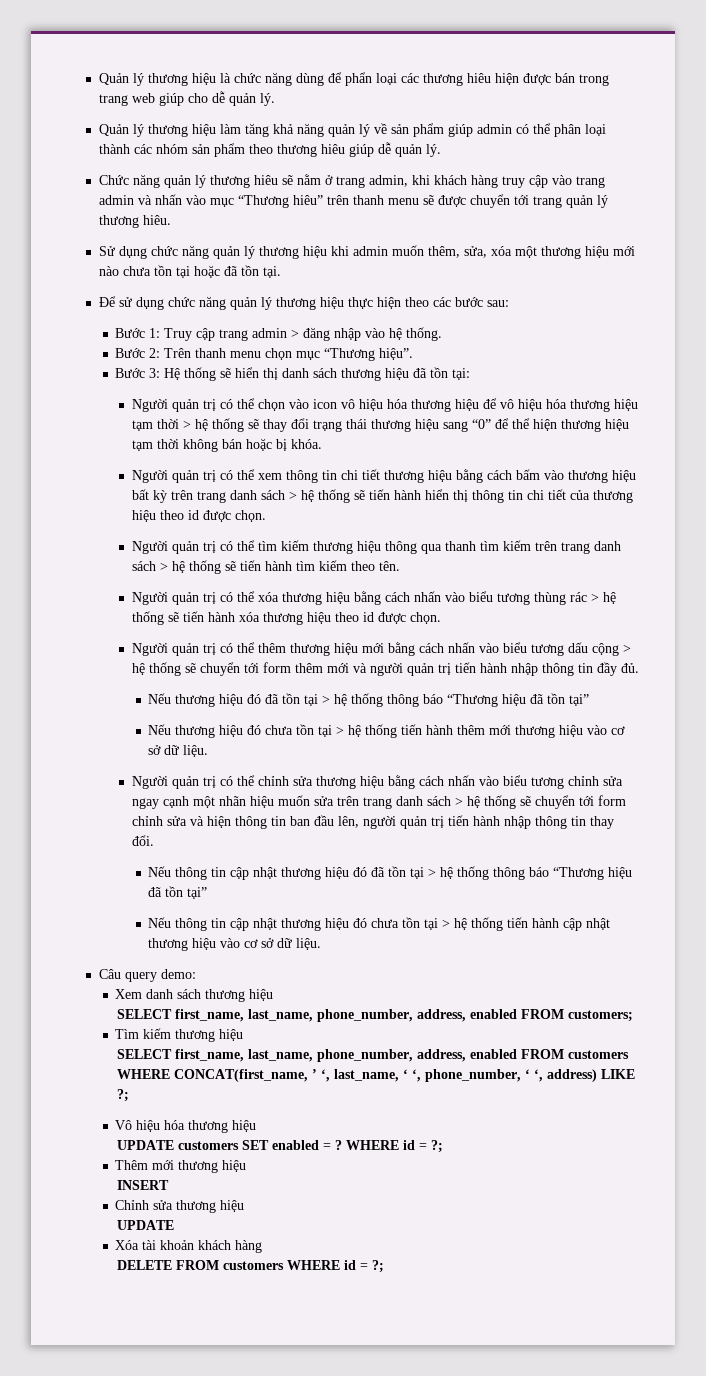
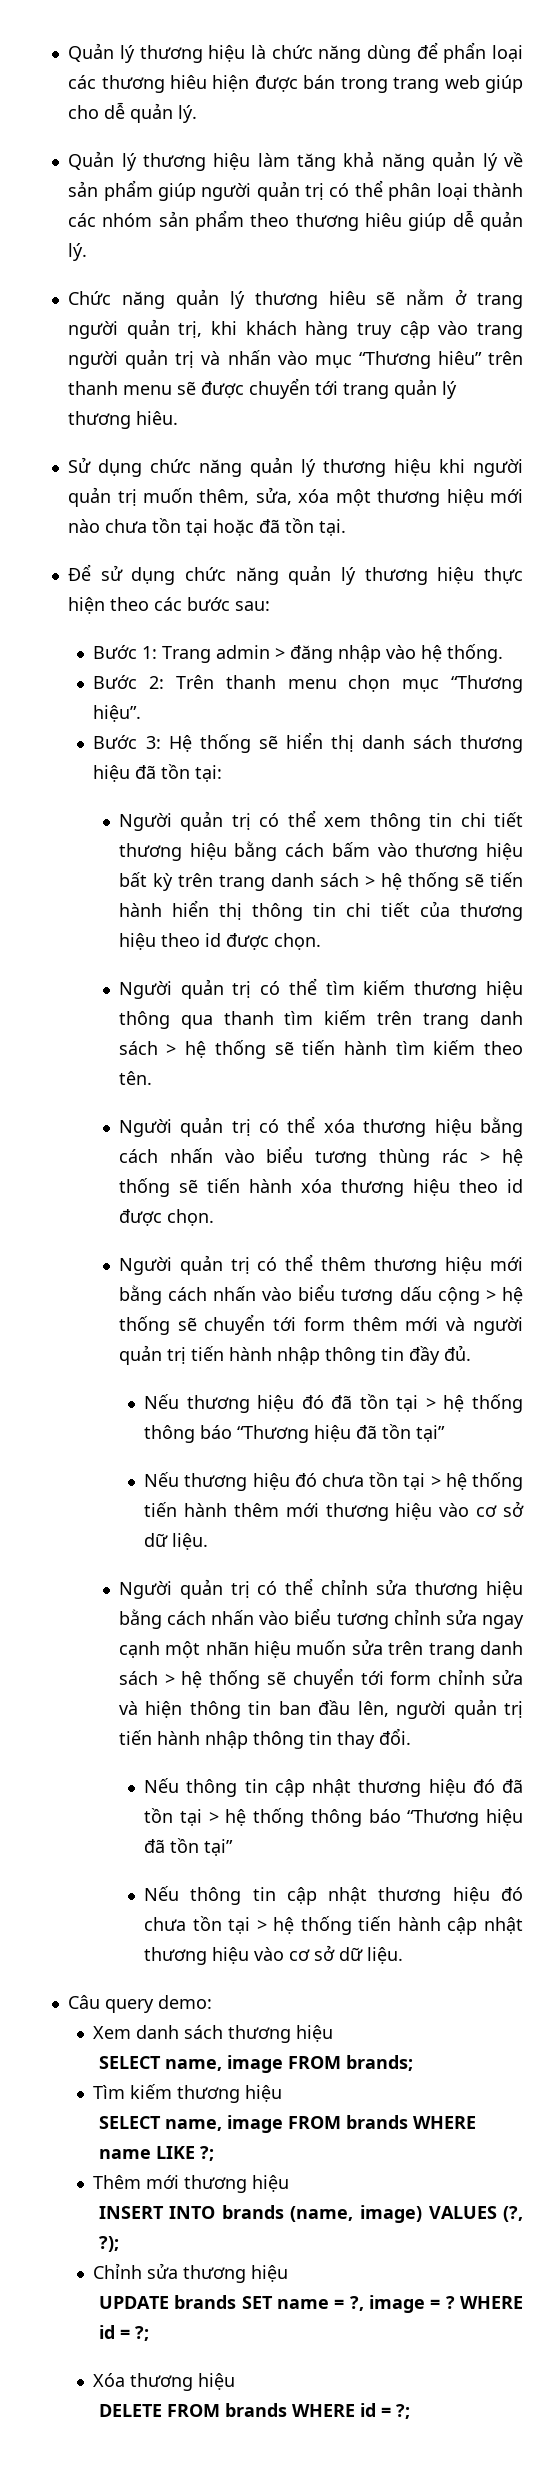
[476,124,512,134] admin -> [201,181,325,201] người quản trị
[368,175,408,187] admin, -> [68,319,203,339] người quản trị,
[98,195,134,205] admin -> [68,349,195,369] người quản trị
[352,246,388,256] admin -> [472,459,523,477] [68,487,137,507] người quản trị
[164,328,249,341] Truy cập trang -> [162,646,212,663] Trang
[131,398,638,412] [131,418,629,432] [131,438,322,452] // Người quản trị có thể chọn vào icon vô hiệu hóa thương hiệu để vô hiệu hóa thương hiệu tạm thời > hệ thống sẽ thay đổi trạng thái thương hiệu sang “0” để thể hiện thương hiệu tạm thời không bán hoặc bị khóa. -> (223, 773) none
[174,1009,633,1022] first_name, last_name, phone_number, address, enabled FROM customers; -> [164,2055,413,2073] name, image FROM brands;
[174,1049,629,1062] [116,1069,635,1082] [116,1089,129,1102] [115,1120,257,1133] [116,1140,427,1150] first_name, last_name, phone_number, address, enabled FROM customers WHERE CONCAT(first_name, ’ ‘, last_name, ‘ ‘, phone_number, ‘ ‘, address) LIKE ?; // Vô hiệu hóa thương hiệu // UPDATE customers SET enabled = ? WHERE id = -> [164,2115,476,2133] [98,2146,195,2159] name, image FROM brands WHERE name LIKE
(169, 1185) none -> [169,2205,523,2223] [98,2236,119,2252] INTO brands (name, image) VALUES (?, ?);
[115,1240,263,1253] [116,1260,284,1270] // Xóa tài khoản khách hàng // DELETE FROM customers -> [174,2295,523,2313] [98,2325,149,2341] [93,2373,236,2391] [98,2403,287,2417] brands SET name = ?, image = ? WHERE id = ?; // Xóa thương hiệu // DELETE FROM brands

